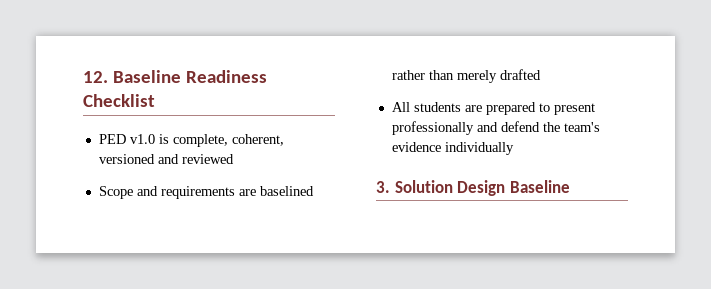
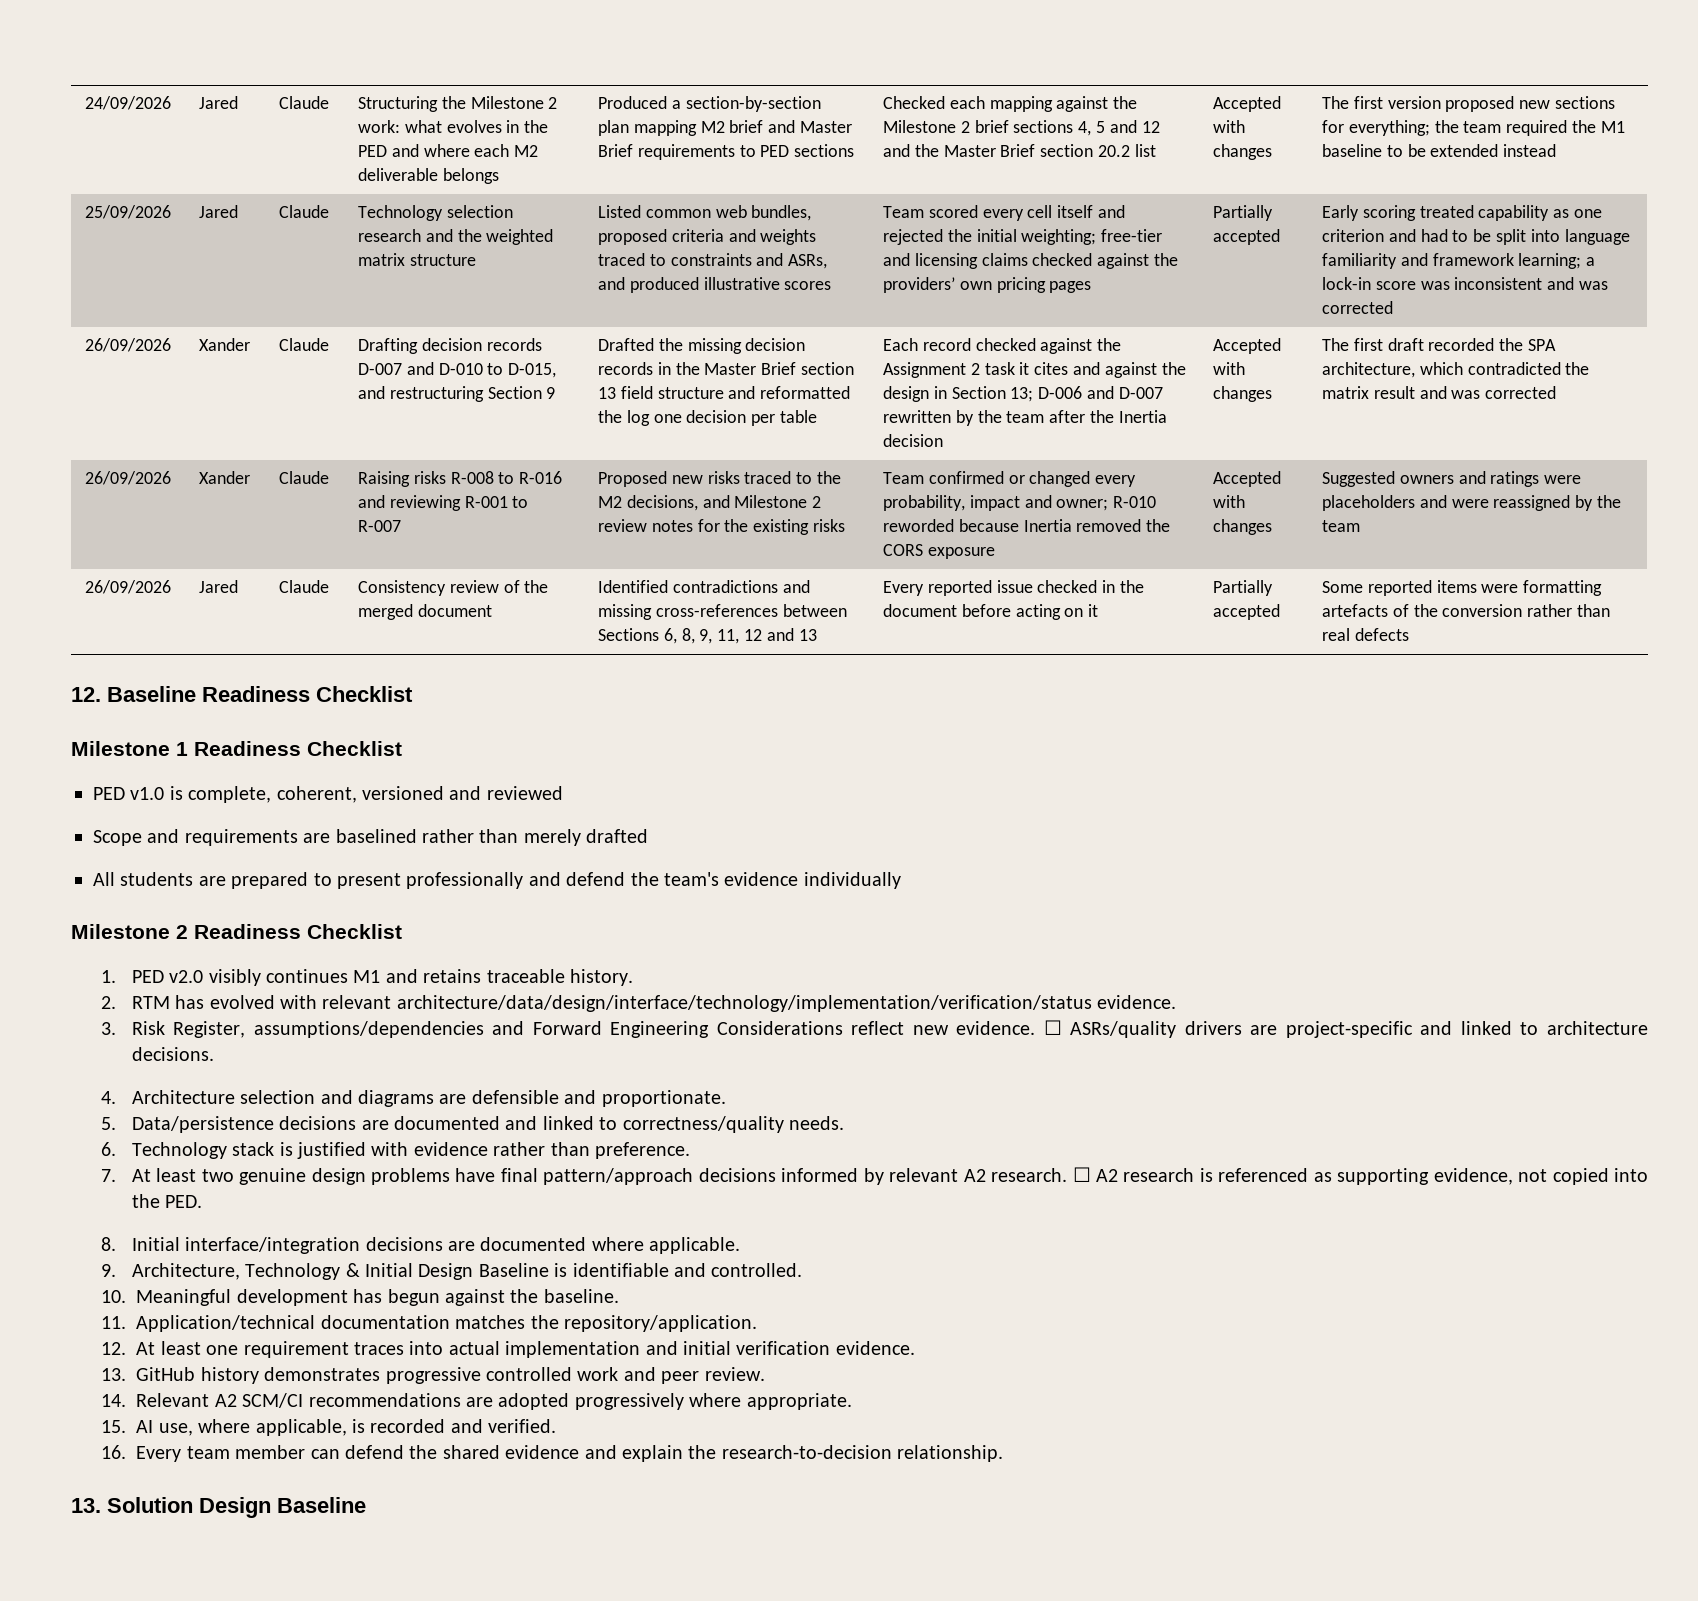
(83, 77) none -> [84,96,171,110] [198,96,238,109] [278,96,329,109] [357,96,558,112] [357,120,549,133] [357,144,539,157] [357,168,499,184] [597,96,821,112] [597,120,853,136] [597,144,855,160] [882,96,1138,112] [882,120,1160,136] [882,144,1157,157] [1212,96,1281,112] [1212,120,1245,133] [1212,144,1272,160] [1321,96,1616,112] [1321,120,1626,136] [1321,144,1557,157] [84,205,171,219] [198,205,238,218] [278,205,329,218] [357,205,513,221] [357,229,554,245] [357,253,476,266] [597,205,812,221] [597,229,817,245] [597,253,828,269] [597,277,832,293] [882,205,1126,221] [882,229,1163,245] [882,253,1179,269] [882,277,1092,293] [1212,205,1273,221] [1212,229,1280,245] [1321,205,1603,221] [1321,229,1630,245] [1321,253,1596,269] [1321,277,1609,290] [1321,301,1393,314] [84,338,171,352] [198,338,250,351] [278,338,329,351] [357,338,542,354] [357,362,557,378] [357,386,556,402] [597,338,806,354] [597,362,855,375] [597,386,851,399] [597,410,818,426] [882,338,1122,354] [882,362,1186,378] [882,386,1164,402] [882,410,1168,426] [882,434,943,447] [1212,338,1281,354] [1212,362,1245,375] [1212,386,1272,402] [1321,338,1557,351] [1321,362,1590,378] [1321,386,1557,399] [84,471,171,485] [198,471,250,484] [278,471,329,484] [357,471,563,487] [357,495,529,511] [357,520,401,532] [597,471,842,487] [597,495,822,511] [597,519,846,535] [882,471,1137,487] [882,495,1157,511] [882,519,1171,532] [882,544,995,559] [1212,471,1281,487] [1212,495,1245,508] [1212,519,1272,535] [1321,471,1582,487] [1321,495,1622,511] [1321,520,1360,532] [84,580,171,594] [198,580,238,593] [278,580,329,593] [357,580,549,596] [357,604,492,620] [597,580,810,593] [597,604,847,620] [597,628,817,644] [882,580,1145,596] [882,604,1099,620] [1212,580,1273,596] [1212,604,1280,620] [1321,580,1603,596] [1321,604,1611,617] [1321,628,1409,641] 24/09/2026 | Jared | Claude | Structuring the Milestone 2 work: what evolves in the PED and where each M2 deliverable belongs | Produced a section-by-section plan mapping M2 brief and Master Brief requirements to PED sections | Checked each mapping against the Milestone 2 brief sections 4, 5 and 12 and the Master Brief section 20.2 list | Accepted with changes | The first version proposed new sections for everything; the team required the M1 baseline to be extended instead // 25/09/2026 | Jared | Claude | Technology selection research and the weighted matrix structure | Listed common web bundles, proposed criteria and weights traced to constraints and ASRs, and produced illustrative scores | Team scored every cell itself and rejected the initial weighting; free-tier and licensing claims checked against the providers’ own pricing pages | Partially accepted | Early scoring treated capability as one criterion and had to be split into language familiarity and framework learning; a lock-in score was inconsistent and was corrected // 26/09/2026 | Xander | Claude | Drafting decision records D-007 and D-010 to D-015, and restructuring Section 9 | Drafted the missing decision records in the Master Brief section 13 field structure and reformatted the log one decision per table | Each record checked against the Assignment 2 task it cites and against the design in Section 13; D-006 and D-007 rewritten by the team after the Inertia decision | Accepted with changes | The first draft recorded the SPA architecture, which contradicted the matrix result and was corrected // 26/09/2026 | Xander | Claude | Raising risks R-008 to R-016 and reviewing R-001 to R-007 | Proposed new risks traced to the M2 decisions, and Milestone 2 review notes for the existing risks | Team confirmed or changed every probability, impact and owner; R-010 reworded because Inertia removed the CORS exposure | Accepted with changes | Suggested owners and ratings were placeholders and were reassigned by the team // 26/09/2026 | Jared | Claude | Consistency review of the merged document | Identified contradictions and missing cross-references between Sections 6, 8, 9, 11, 12 and 13 | Every reported issue checked in the document before acting on it | Partially accepted | Some reported items were formatting artefacts of the conversion rather than real defects //
(155, 100) none -> [71,741,402,756] // Milestone 1 Readiness Checklist
[376,181,390,193] 3. -> [71,924,402,939] [101,969,633,986] [101,995,1177,1012] [101,1020,1648,1038] [131,1047,214,1061] [101,1090,726,1107] [101,1116,844,1133] [101,1142,690,1159] [101,1167,1648,1185] [131,1194,203,1208] [101,1237,741,1254] [101,1263,803,1280] [101,1289,619,1306] [101,1315,757,1332] [101,1341,915,1358] [101,1367,765,1384] [101,1393,852,1410] [101,1419,557,1436] [101,1445,1004,1462] [71,1498,101,1513] Milestone 2 Readiness Checklist // 1. PED v2.0 visibly continues M1 and retains traceable history. // 2. RTM has evolved with relevant architecture/data/design/interface/technology/implementation/verification/status evidence. // 3. Risk Register, assumptions/dependencies and Forward Engineering Considerations reflect new evidence. ☐ ASRs/quality drivers are project-specific and linked to architecture decisions. // 4. Architecture selection and diagrams are defensible and proportionate. // 5. Data/persistence decisions are documented and linked to correctness/quality needs. // 6. Technology stack is justified with evidence rather than preference. // 7. At least two genuine design problems have final pattern/approach decisions informed by relevant A2 research. ☐ A2 research is referenced as supporting evidence, not copied into the PED. // 8. Initial interface/integration decisions are documented where applicable. // 9. Architecture, Technology & Initial Design Baseline is identifiable and controlled. // 10. Meaningful development has begun against the baseline. // 11. Application/technical documentation matches the repository/application. // 12. At least one requirement traces into actual implementation and initial verification evidence. // 13. GitHub history demonstrates progressive controlled work and peer review. // 14. Relevant A2 SCM/CI recommendations are adopted progressively where appropriate. // 15. AI use, where applicable, is recorded and verified. // 16. Every team member can defend the shared evidence and explain the research-to-decision relationship. // 13.

